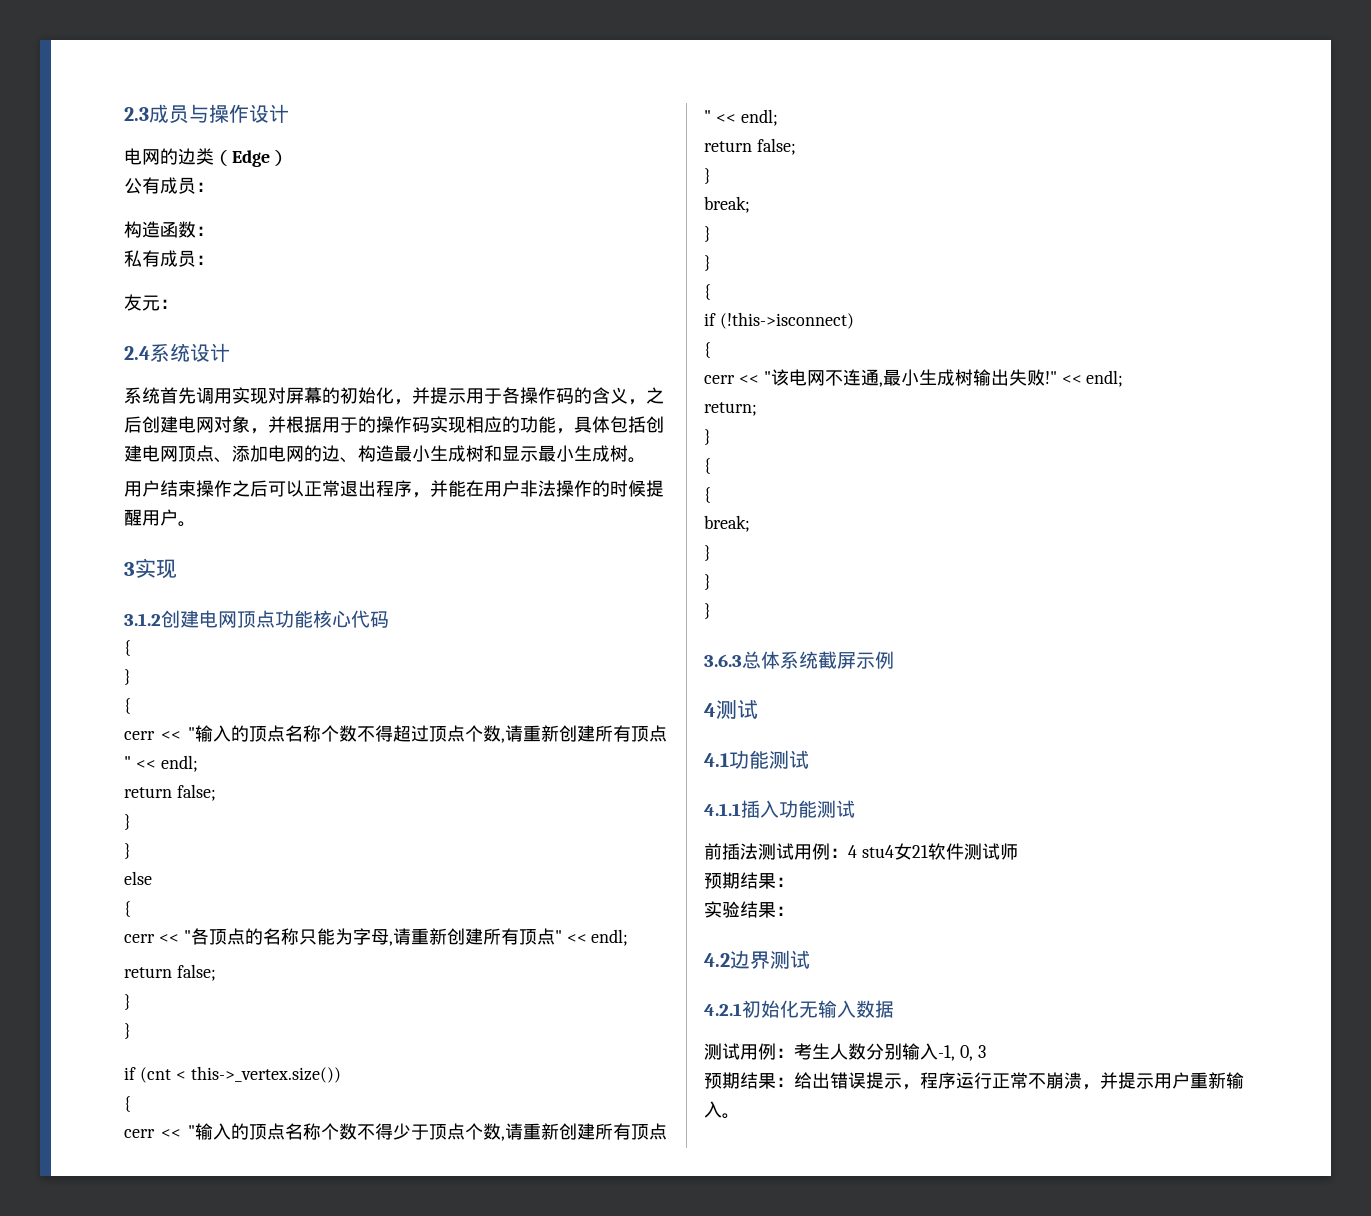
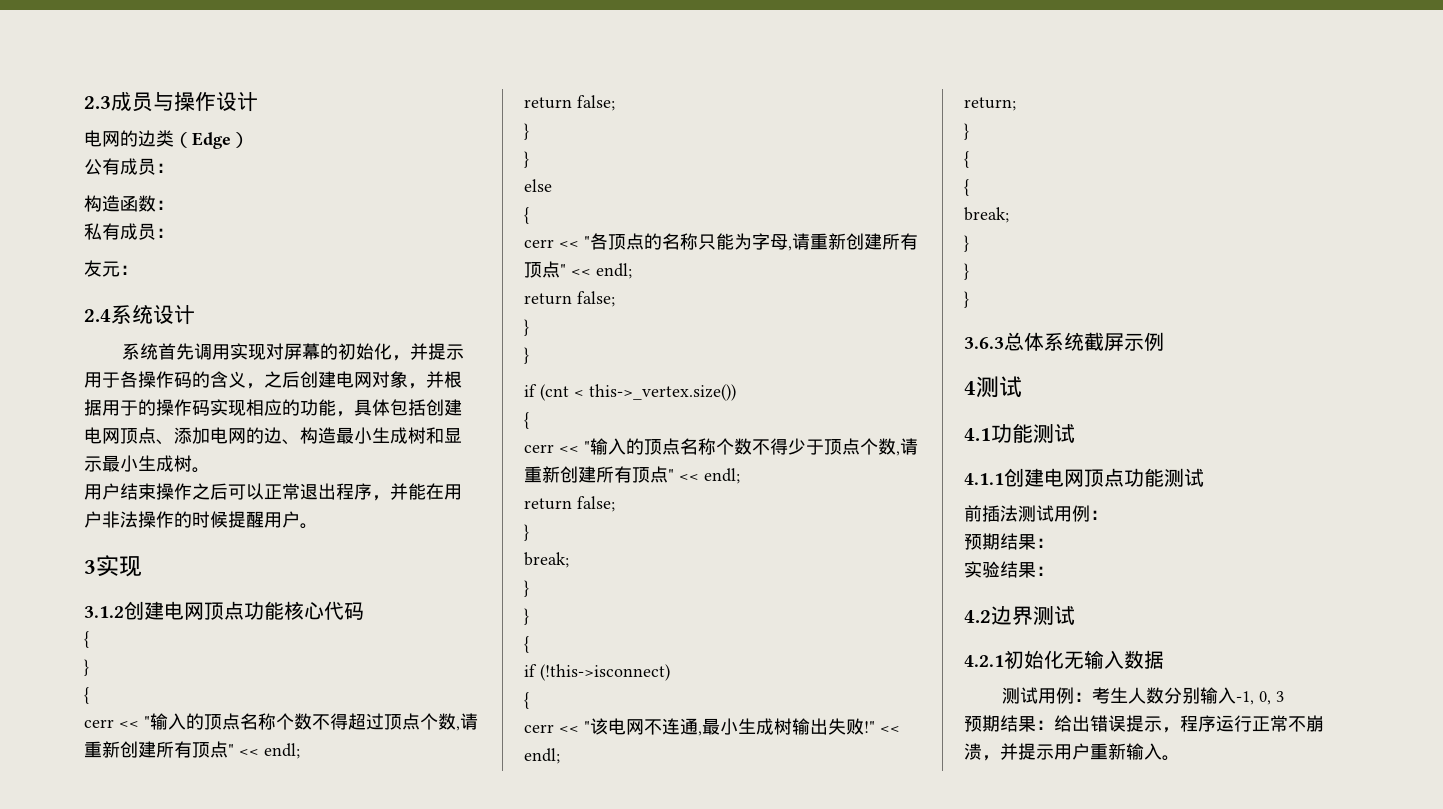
[741,800,779,818] 插入 -> [1004,468,1124,487] 创建电网顶点
[848,843,1018,860] 4 stu4女21软件测试师 -> (1108, 515) none

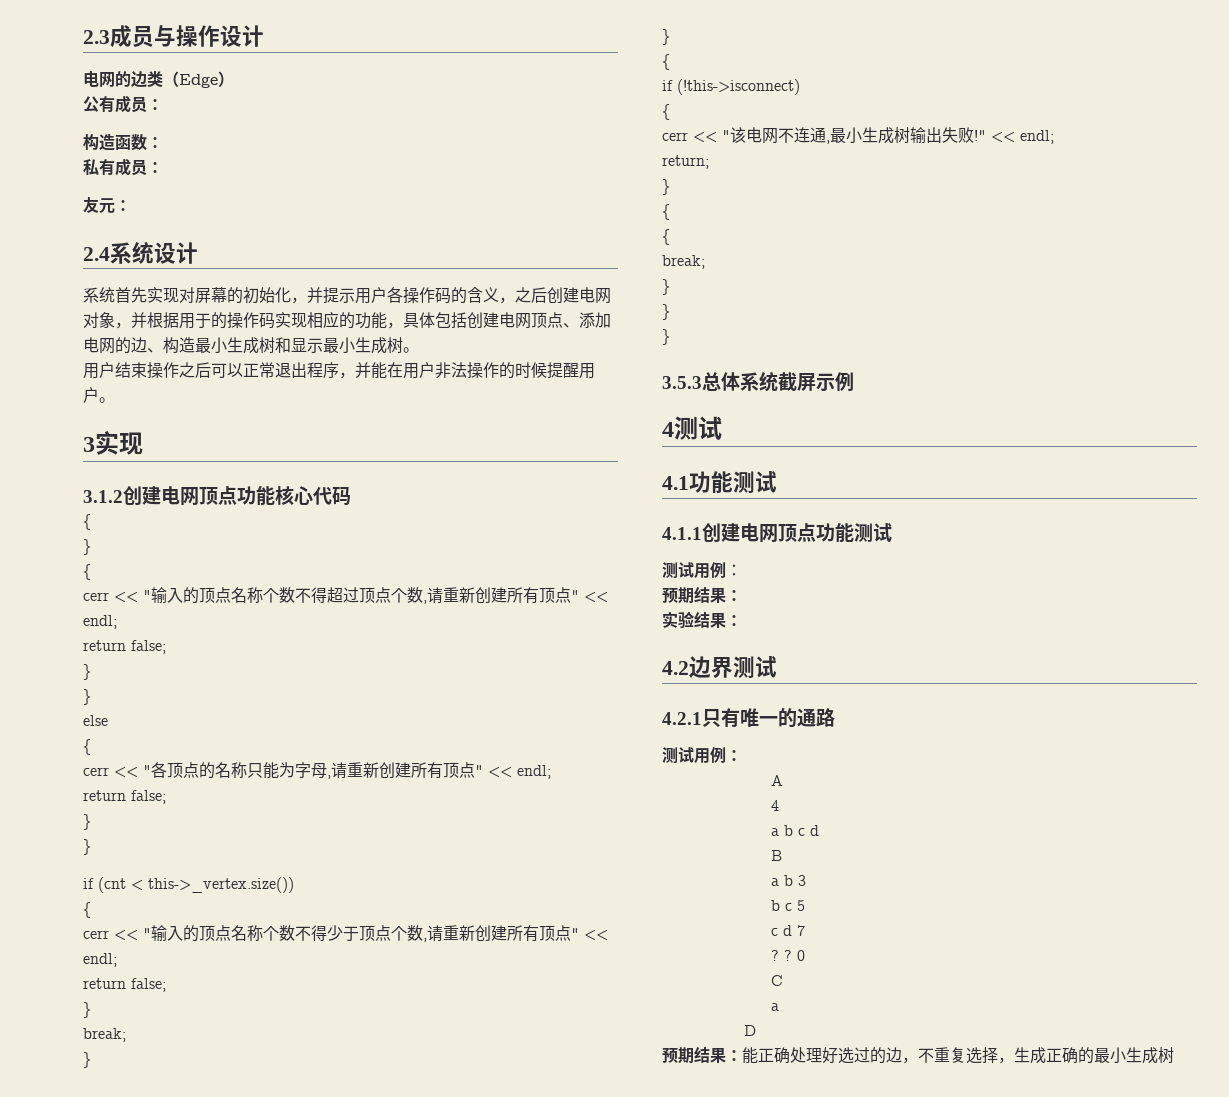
[193,343,230,360] 调用 -> (147, 295) none
[102,372,120,388] 于 -> [371,287,387,303] 户
[964,337,1004,349] 3.6.3 -> [662,376,702,389] 3.5.3
[964,505,1018,522] 前插法 -> (892, 532) none
[1004,650,1164,669] [1001,687,1284,705] [964,715,1324,733] [964,743,1180,761] 初始化无输入数据 // 测试用例：考生人数分别输入-1, 0, 3 // 预期结果：给出错误提示，程序运行正常不崩溃，并提示用户重新输入。 -> [702,708,835,728] [662,747,742,764] [771,775,784,786] [771,800,780,811] [771,825,820,836] [771,850,783,861] [771,875,807,886] [771,900,806,911] [771,925,806,936] [771,950,806,961] [771,975,784,986] [771,1003,780,1011] [743,1025,756,1036] [662,1047,1174,1064] 只有唯一的通路 // 测试用例： // A // 4 // a b c d // B // a b 3 // b c 5 // c d 7 // ? ? 0 // C // a // D // 预期结果：能正确处理好选过的边，不重复选择，生成正确的最小生成树

